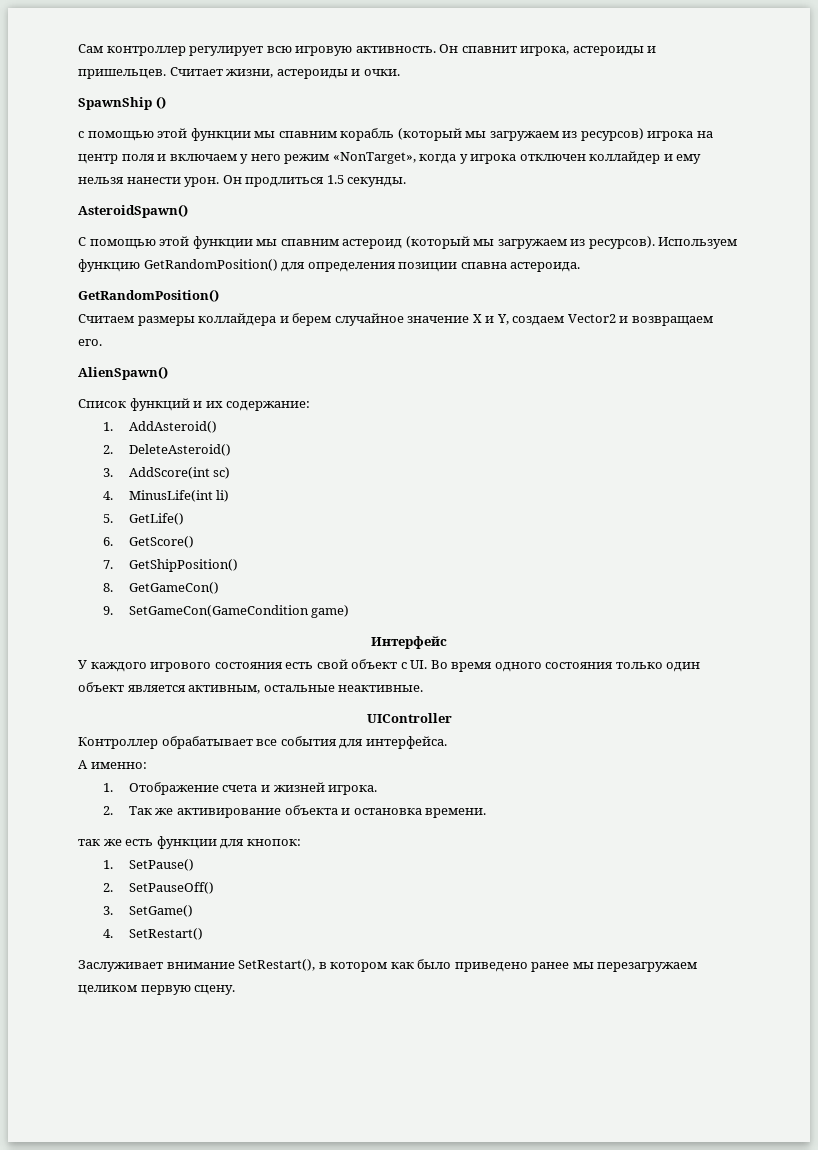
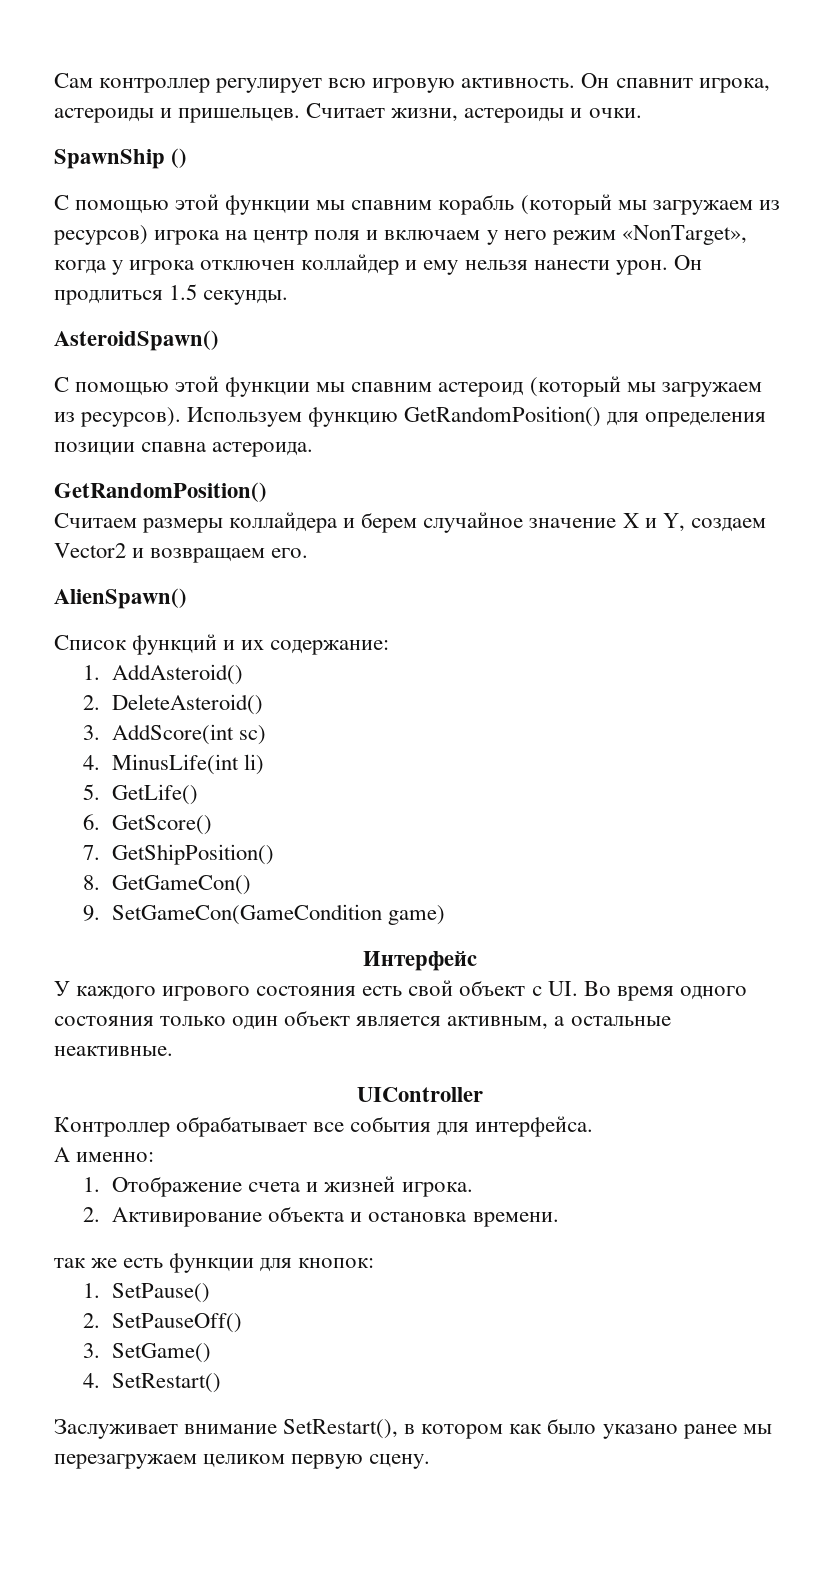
[78,131,84,138] с -> [54,195,69,210] С
(261, 689) none -> [554,1016,566,1026] а
[128,806,282,818] Так же активирование -> [112,1207,263,1227] Активирование
[454,962,528,972] приведено -> [602,1424,678,1439] указано

